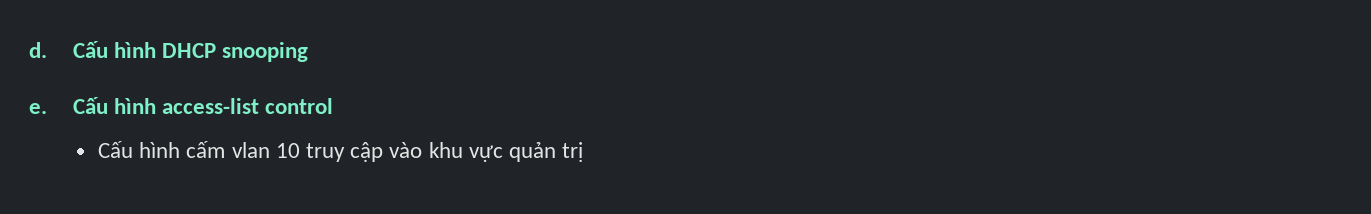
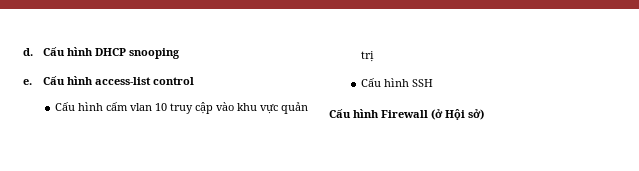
(584, 152) none -> [361,78,434,87] [329,109,484,120] // Cấu hình SSH // Cấu hình Firewall (ở Hội sở)

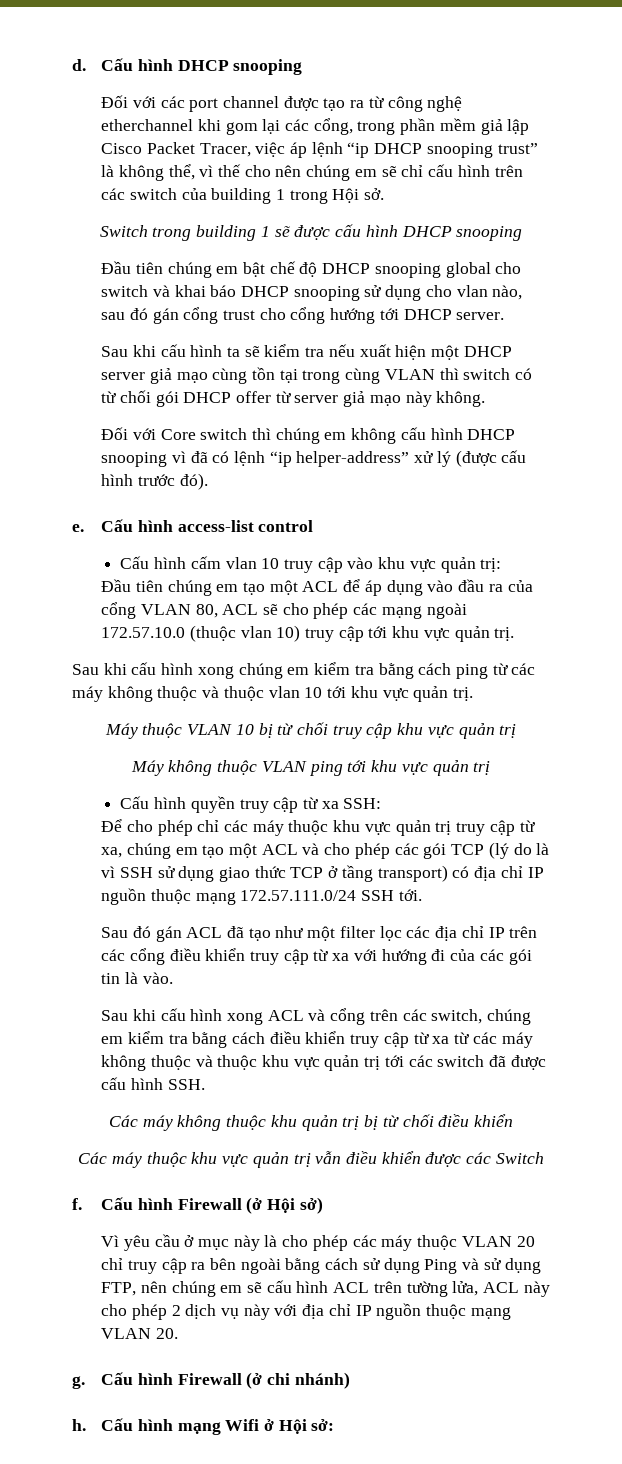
(181, 53) none -> [101,95,463,112] [101,118,530,135] [101,142,538,158] [101,164,523,181] [101,188,385,204] [99,224,523,241] [101,261,522,278] [101,285,523,301] [101,307,505,324] [101,344,512,360] [101,367,533,384] [101,390,486,407] [101,427,516,444] [101,450,527,467] [101,473,208,490] // Đối với các port channel được tạo ra từ công nghệ etherchannel khi gom lại các cổng, trong phần mềm giả lập Cisco Packet Tracer, việc áp lệnh “ip DHCP snooping trust” là không thể, vì thế cho nên chúng em sẽ chỉ cấu hình trên các switch của building 1 trong Hội sở. // Switch trong building 1 sẽ được cấu hình DHCP snooping // Đầu tiên chúng em bật chế độ DHCP snooping global cho switch và khai báo DHCP snooping sử dụng cho vlan nào, sau đó gán cổng trust cho cổng hướng tới DHCP server. // Sau khi cấu hình ta sẽ kiểm tra nếu xuất hiện một DHCP server giả mạo cùng tồn tại trong cùng VLAN thì switch có từ chối gói DHCP offer từ server giả mạo này không. // Đối với Core switch thì chúng em không cấu hình DHCP snooping vì đã có lệnh “ip helper-address” xử lý (được cấu hình trước đó).
[361,51,375,62] [361,78,434,87] trị // Cấu hình SSH // -> [480,558,502,572] [101,579,533,596] [101,602,467,619] [101,625,515,642] [72,662,536,679] [72,686,473,702] [104,722,517,739] [130,760,491,776] [120,796,382,813] [101,819,535,836] [101,842,550,859] [101,865,544,882] [101,888,422,905] [101,926,538,942] [101,948,532,965] [101,972,173,984] [101,1008,532,1025] [101,1031,533,1048] [101,1055,546,1071] [101,1077,205,1090] [109,1114,513,1131] [78,1151,544,1168] [72,1198,82,1210] trị: // Đầu tiên chúng em tạo một ACL để áp dụng vào đầu ra của cổng VLAN 80, ACL sẽ cho phép các mạng ngoài 172.57.10.0 (thuộc vlan 10) truy cập tới khu vực quản trị. // Sau khi cấu hình xong chúng em kiểm tra bằng cách ping từ các máy không thuộc và thuộc vlan 10 tới khu vực quản trị. // Máy thuộc VLAN 10 bị từ chối truy cập khu vực quản trị // Máy không thuộc VLAN ping tới khu vực quản trị // Cấu hình quyền truy cập từ xa SSH: // Để cho phép chỉ các máy thuộc khu vực quản trị truy cập từ xa, chúng em tạo một ACL và cho phép các gói TCP (lý do là vì SSH sử dụng giao thức TCP ở tầng transport) có địa chỉ IP nguồn thuộc mạng 172.57.111.0/24 SSH tới. // Sau đó gán ACL đã tạo như một filter lọc các địa chỉ IP trên các cổng điều khiển truy cập từ xa với hướng đi của các gói tin là vào. // Sau khi cấu hình xong ACL và cổng trên các switch, chúng em kiểm tra bằng cách điều khiển truy cập từ xa từ các máy không thuộc và thuộc khu vực quản trị tới các switch đã được cấu hình SSH. // Các máy không thuộc khu quản trị bị từ chối điều khiển // Các máy thuộc khu vực quản trị vẫn điều khiển được các Switch // f.
(484, 114) none -> [101,1234,535,1251] [101,1258,541,1274] [101,1280,550,1297] [101,1303,511,1320] [101,1328,178,1339] [72,1372,350,1389] [72,1418,335,1435] // Vì yêu cầu ở mục này là cho phép các máy thuộc VLAN 20 chỉ truy cập ra bên ngoài bằng cách sử dụng Ping và sử dụng FTP, nên chúng em sẽ cấu hình ACL trên tường lửa, ACL này cho phép 2 dịch vụ này với địa chỉ IP nguồn thuộc mạng VLAN 20. // g. Cấu hình Firewall (ở chi nhánh) // h. Cấu hình mạng Wifi ở Hội sở:

